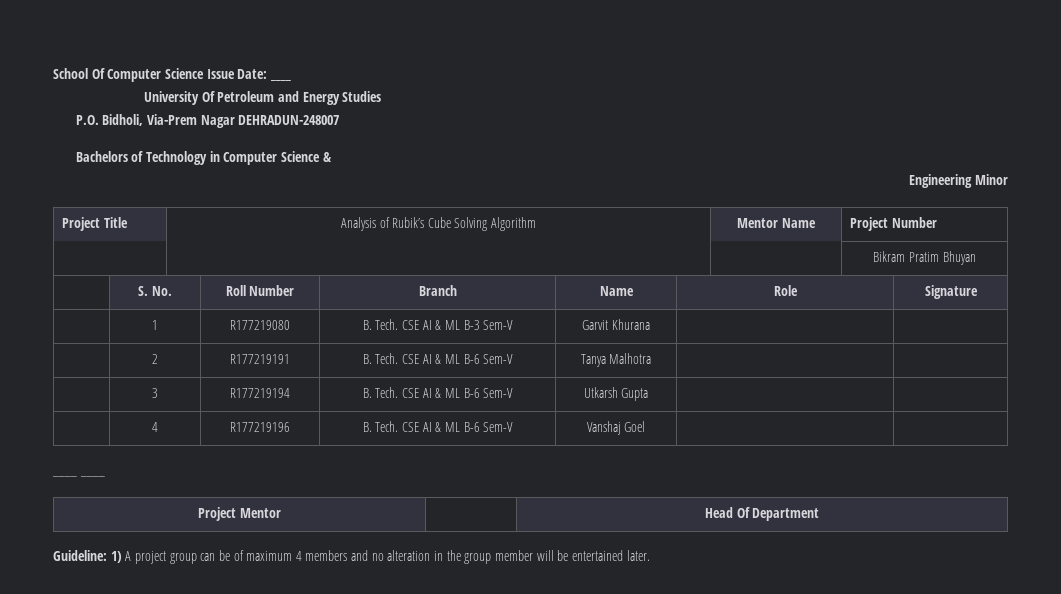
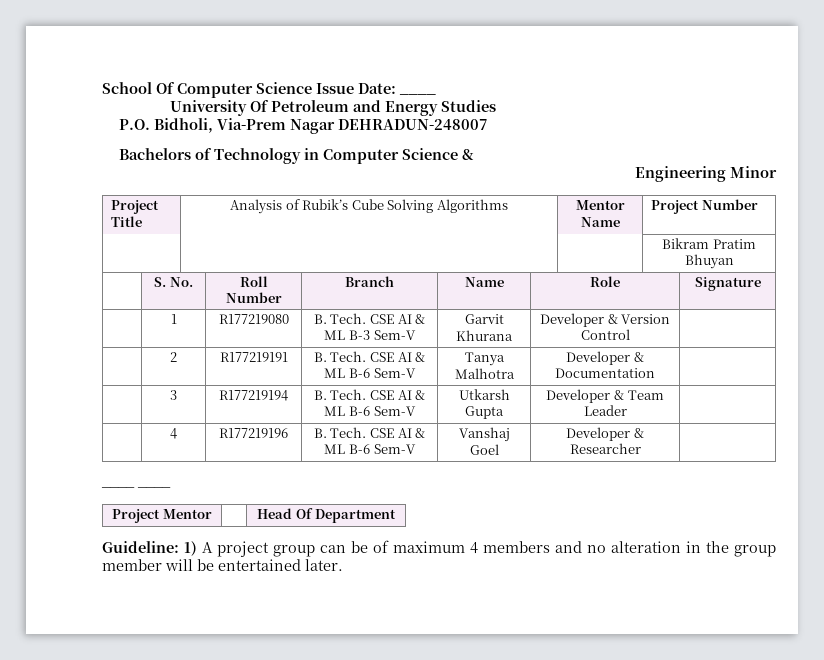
[491,217,537,231] Algorithm -> [436,199,508,213] Algorithms
(650, 324) none -> [539,313,671,327] [580,329,630,340] Developer & Version Control
(652, 358) none -> [566,351,644,365] [555,368,655,378] Developer & Documentation
(649, 394) none -> [546,389,664,403] [583,405,627,416] Developer & Team Leader
(646, 426) none -> [566,427,644,441] [569,443,641,454] Developer & Researcher

